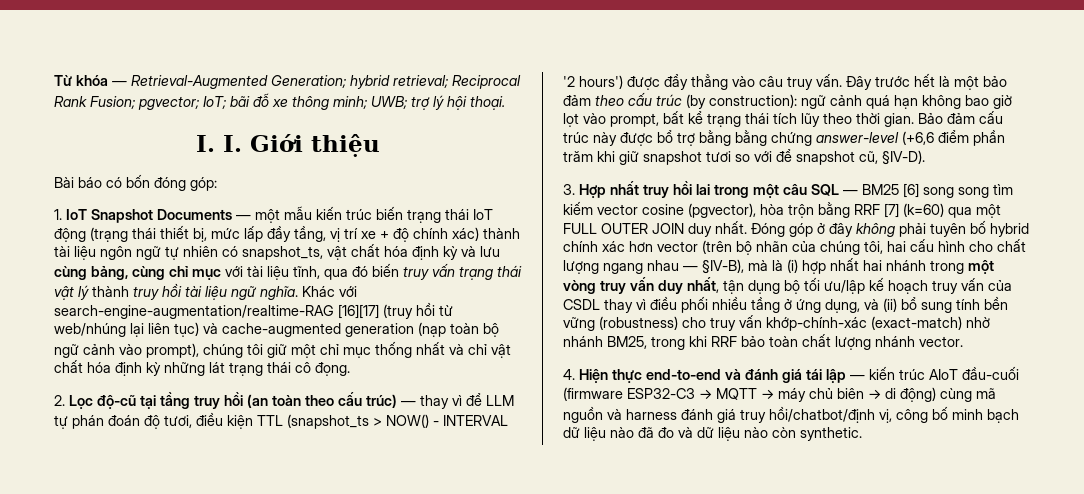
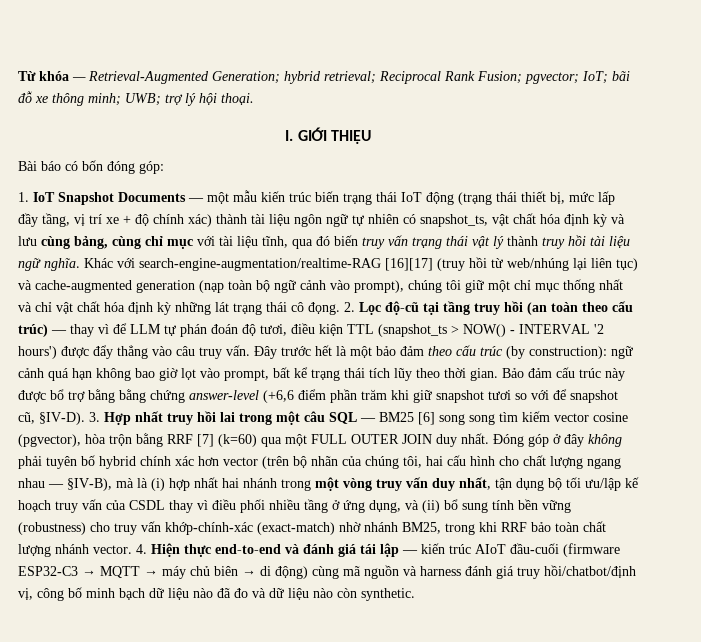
[222,134,380,157] I. Giới thiệu -> [297,127,371,144] GIỚI THIỆU
(350, 369) // -> (340, 308) none
(925, 157) // -> (85, 418) none
(963, 341) // -> (132, 549) none

